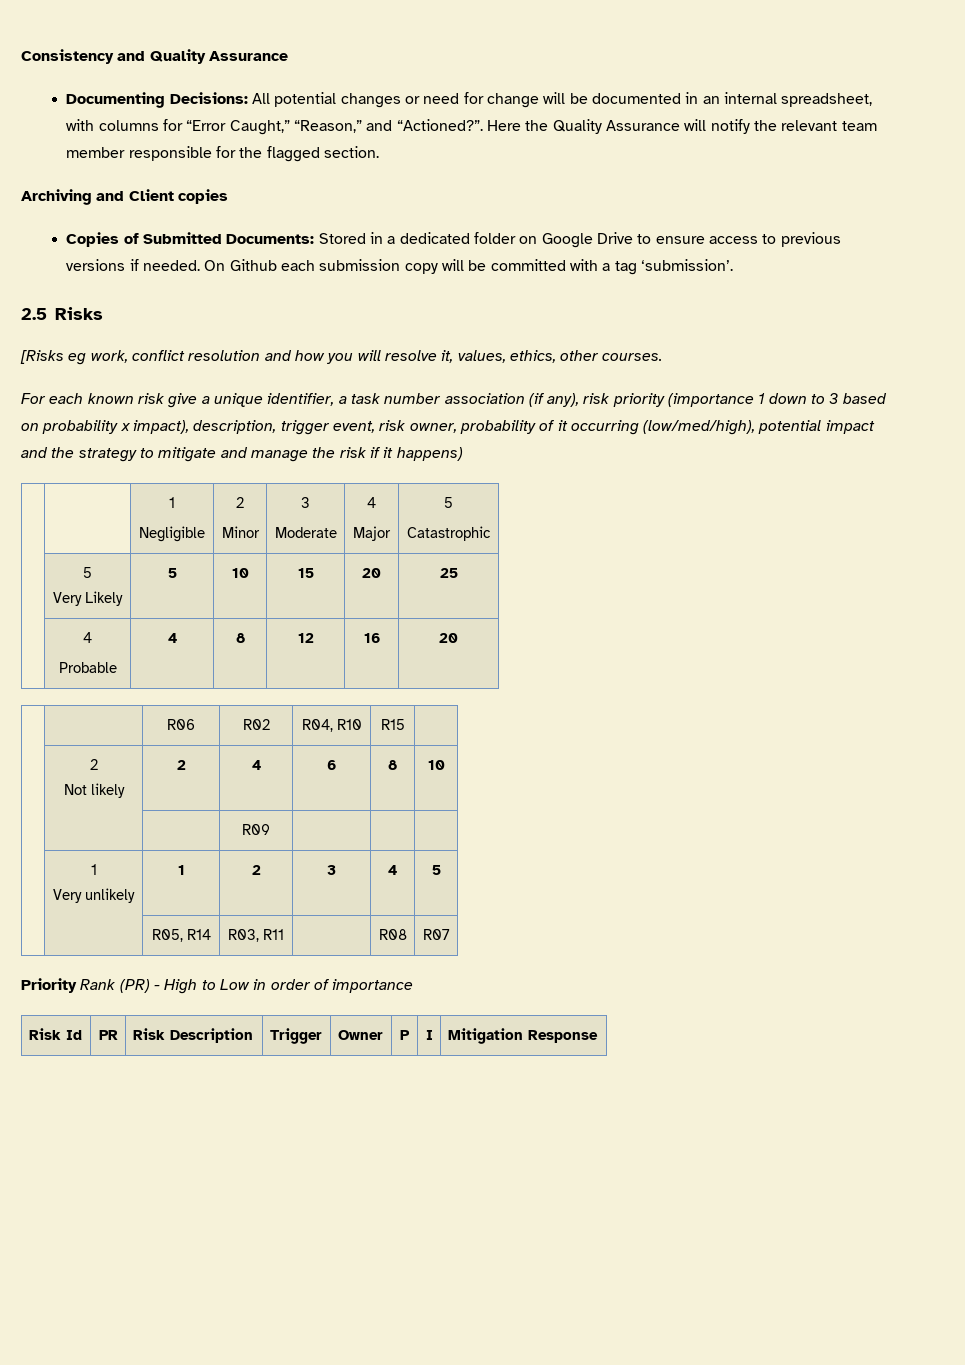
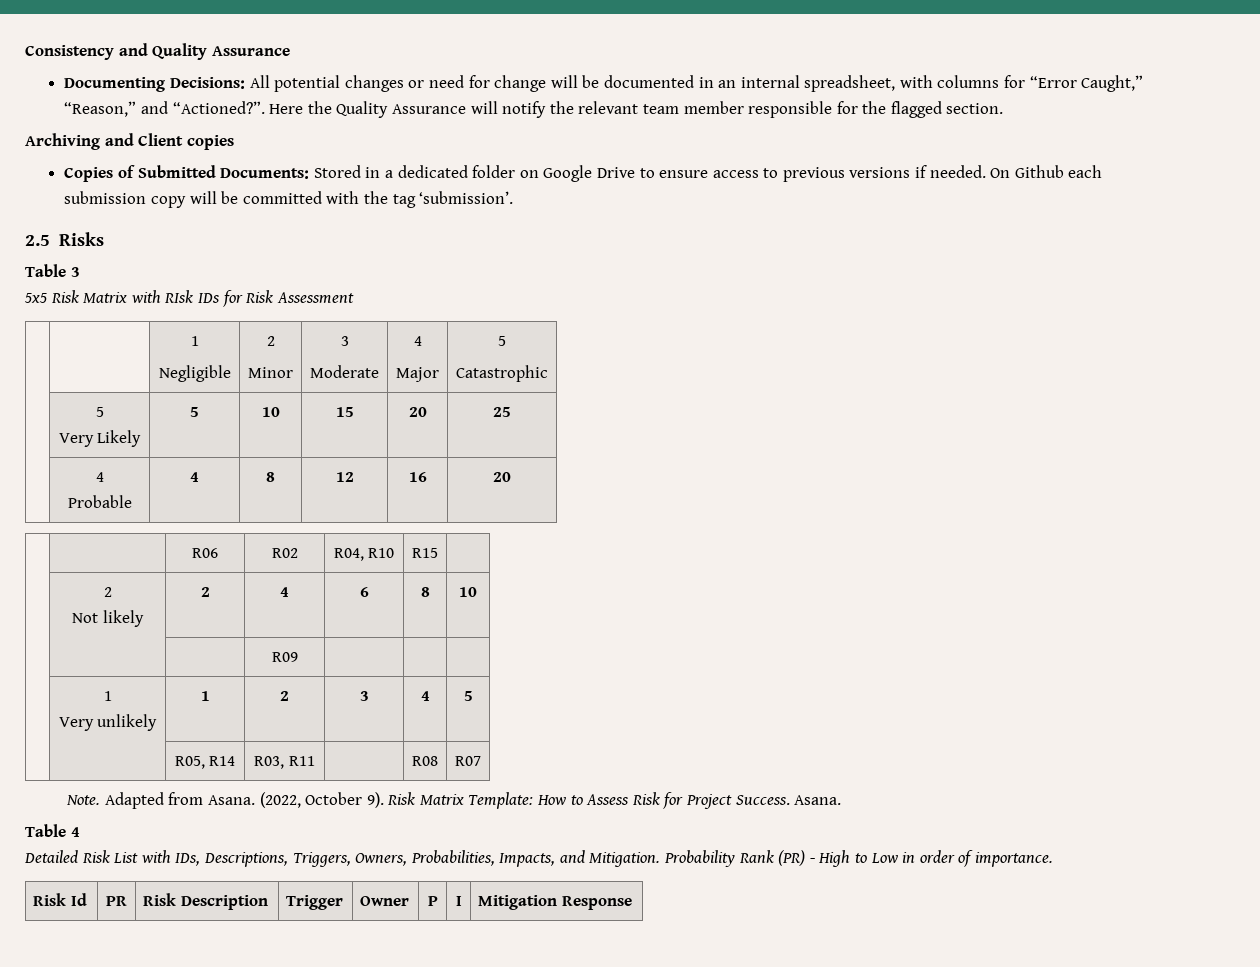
[602,263,611,271] a -> [363,191,388,204] the
[20,350,663,365] [21,393,887,408] [21,420,875,435] [21,447,463,462] [Risks eg work, conflict resolution and how you will resolve it, values, ethics, other courses. // For each known risk give a unique identifier, a task number association (if any), risk priority (importance 1 down to 3 based on probability x impact), description, trigger event, risk owner, probability of it occurring (low/med/high), potential impact and the strategy to mitigate and manage the risk if it happens) -> [25,264,80,277] [24,290,354,307] Table 3 // 5x5 Risk Matrix with RIsk IDs for Risk Assessment
[21,978,77,993] Priority -> [66,792,842,809] [25,824,80,837] [24,850,736,867] Note. Adapted from Asana. (2022, October 9). Risk Matrix Template: How to Assess Risk for Project Success. Asana. // Table 4 // Detailed Risk List with IDs, Descriptions, Triggers, Owners, Probabilities, Impacts, and Mitigation. Probability
[332,979,414,993] importance -> [974,852,1053,867] importance.

